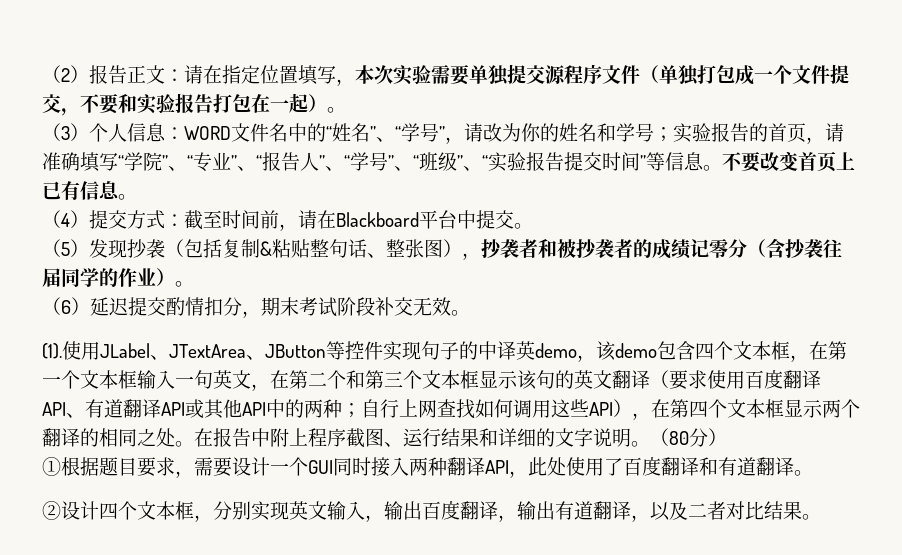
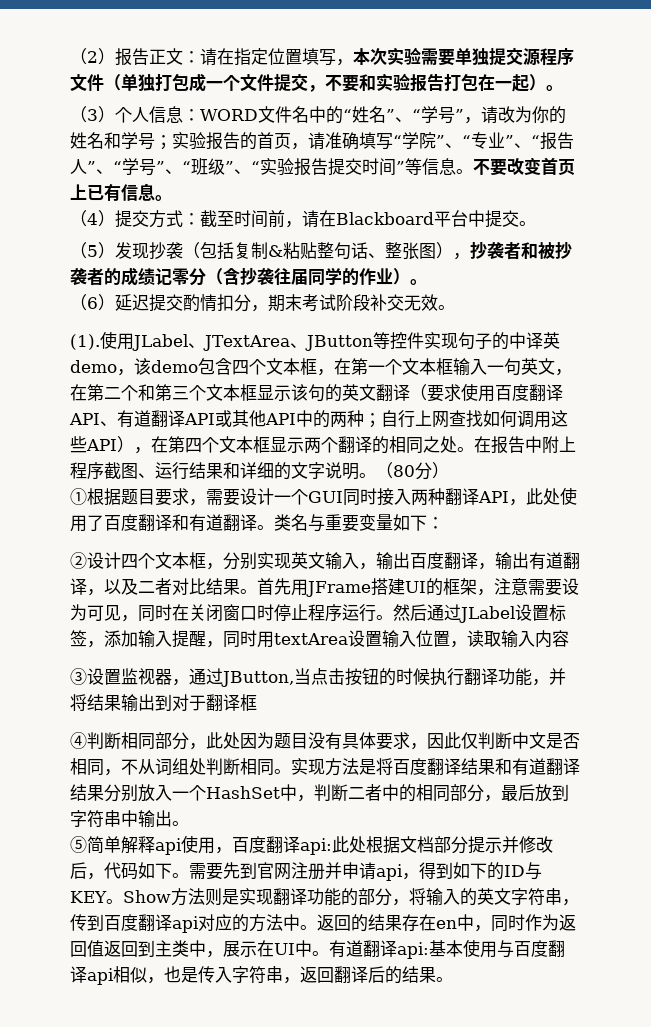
(813, 473) none -> [274,514,444,532] 类名与重要变量如下：
(821, 517) none -> [257,578,579,597] [70,604,566,623] [70,630,569,648] [70,668,566,687] [70,694,257,712] [70,732,580,750] [70,758,580,776] [70,784,569,802] [70,810,189,828] [70,835,553,855] [70,862,542,881] [70,888,579,906] [70,914,576,933] [70,939,565,959] [70,966,453,985] 首先用JFrame搭建UI的框架，注意需要设为可见，同时在关闭窗口时停止程序运行。然后通过JLabel设置标签，添加输入提醒，同时用textArea设置输入位置，读取输入内容 // ③设置监视器，通过JButton,当点击按钮的时候执行翻译功能，并将结果输出到对于翻译框 // ④判断相同部分，此处因为题目没有具体要求，因此仅判断中文是否相同，不从词组处判断相同。实现方法是将百度翻译结果和有道翻译结果分别放入一个HashSet中，判断二者中的相同部分，最后放到字符串中输出。 // ⑤简单解释api使用，百度翻译api:此处根据文档部分提示并修改后，代码如下。需要先到官网注册并申请api，得到如下的ID与KEY。Show方法则是实现翻译功能的部分，将输入的英文字符串，传到百度翻译api对应的方法中。返回的结果存在en中，同时作为返回值返回到主类中，展示在UI中。有道翻译api:基本使用与百度翻译api相似，也是传入字符串，返回翻译后的结果。

